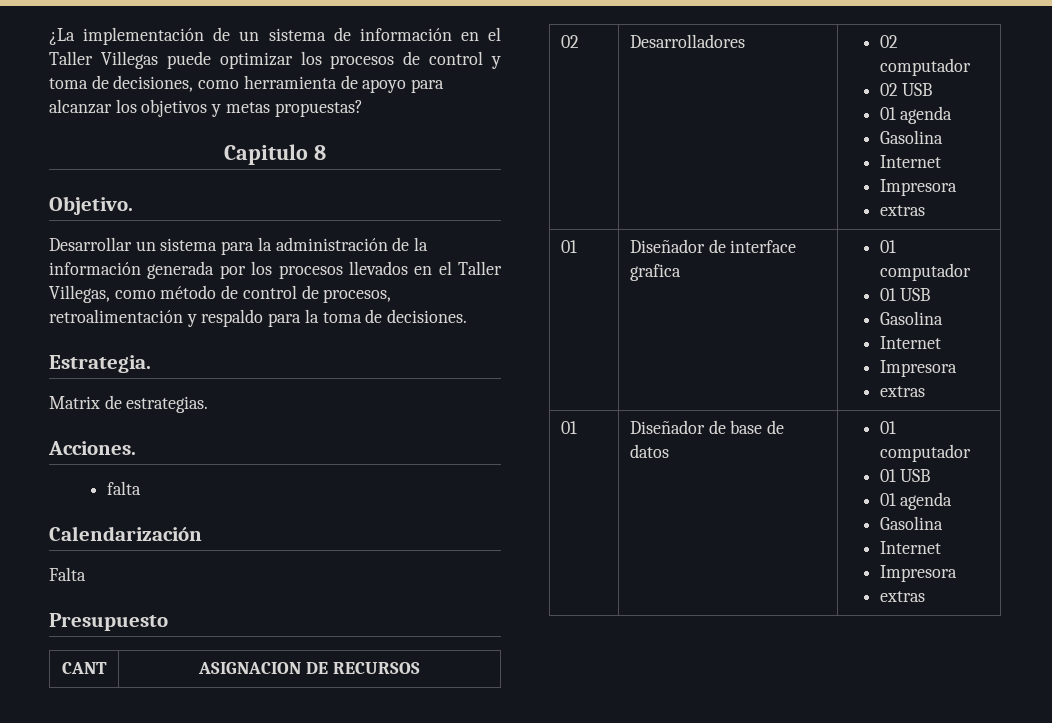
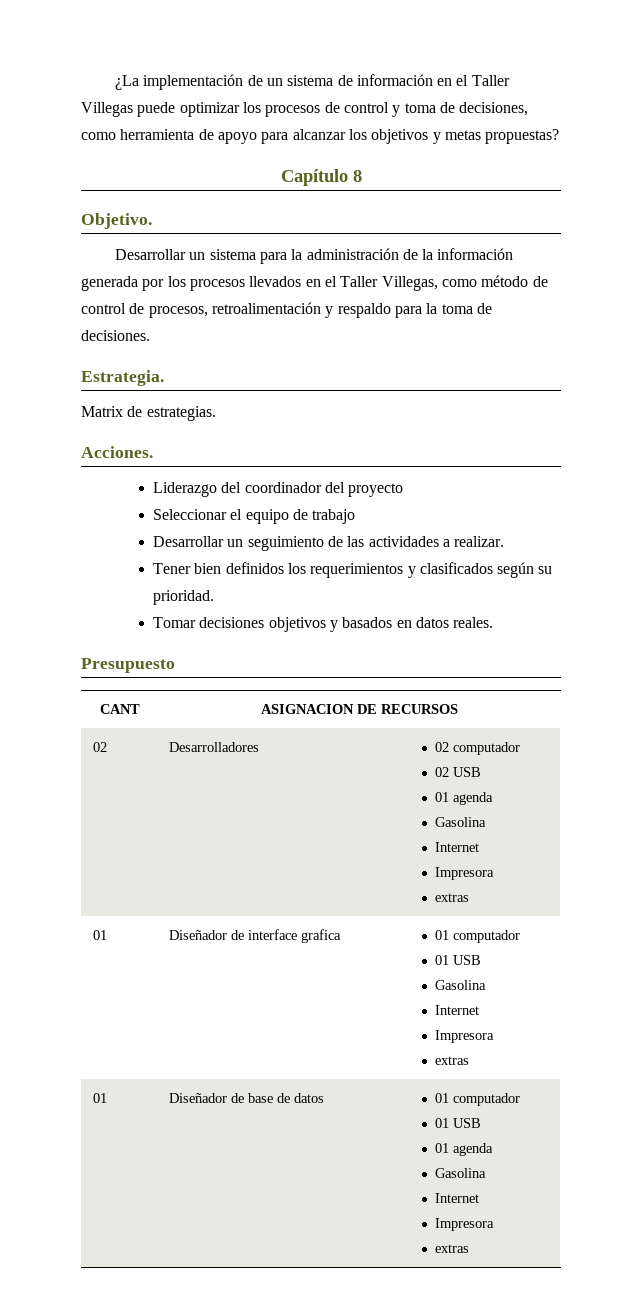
[224,144,309,165] Capitulo -> [280,169,348,186] Capítulo
[107,481,142,495] [49,526,202,541] [49,567,86,581] falta // Calendarización // Falta -> [152,482,404,497] [152,509,356,524] [152,536,505,551] [152,562,553,578] [152,590,214,605] [152,617,494,632] Liderazgo del coordinador del proyecto // Seleccionar el equipo de trabajo // Desarrollar un seguimiento de las actividades a realizar. // Tener bien definidos los requerimientos y clasificados según su prioridad. // Tomar decisiones objetivos y basados en datos reales.

